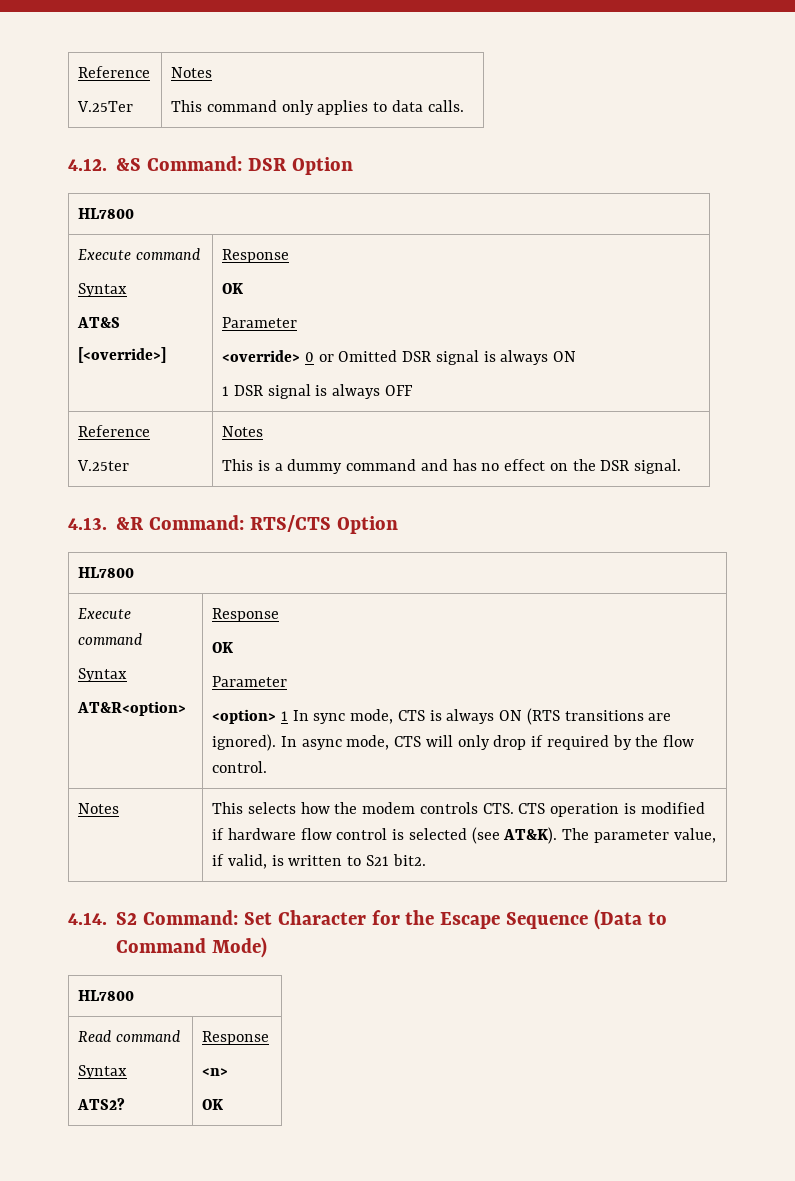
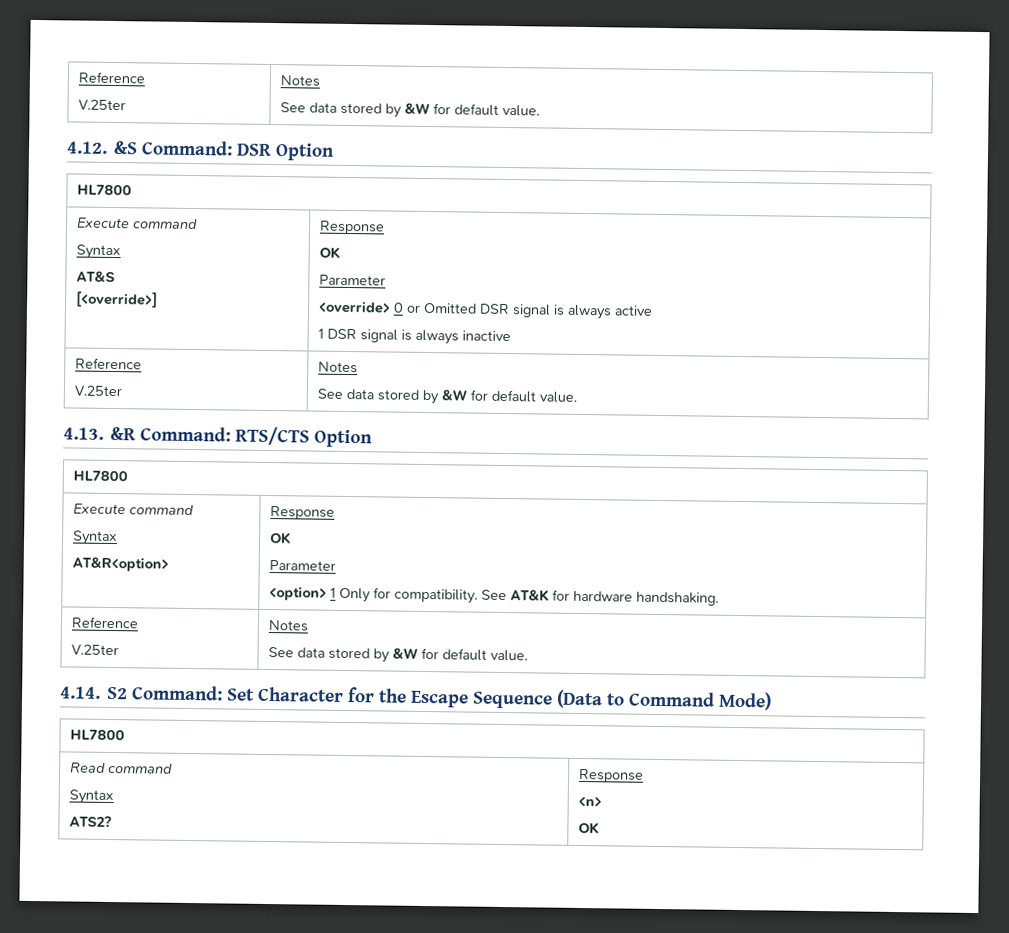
[78,66,151,78] [77,101,134,112] [171,67,213,78] [171,100,464,115] Reference // V.25Ter | Notes // This command only applies to data calls. -> [77,71,145,84] [77,99,126,111] [279,75,320,87] [279,102,540,118] Reference // V.25ter | Notes // See data stored by &W for default value.
[553,351,577,362] ON -> [613,305,653,316] active
[384,385,413,396] [78,425,151,437] [77,460,130,471] [222,426,264,437] [222,459,681,474] OFF // Reference // V.25ter | Notes // This is a dummy command and has no effect on the DSR signal. -> [461,330,511,342] [74,357,142,370] [73,385,122,397] [317,361,358,374] [316,388,577,405] inactive // Reference // V.25ter | Notes // See data stored by &W for default value.
[292,708,672,725] [212,734,694,751] [212,761,268,773] [78,803,120,814] [212,802,705,817] [212,827,716,844] [212,854,426,869] In sync mode, CTS is always ON (RTS transitions are ignored). In async mode, CTS will only drop if required by the flow control. // Notes | This selects how the modem controls CTS. CTS operation is modified if hardware flow control is selected (see AT&K). The parameter value, if valid, is written to S21 bit2. -> [338,587,719,606] [70,616,139,629] [70,644,119,656] [267,619,309,632] [267,646,528,663] Only for compatibility. See AT&K for hardware handshaking. // Reference // V.25ter | Notes // See data stored by &W for default value.

